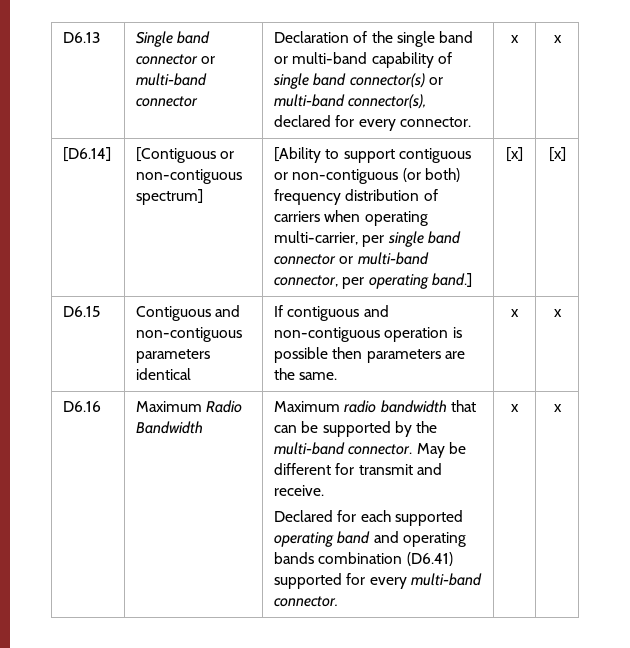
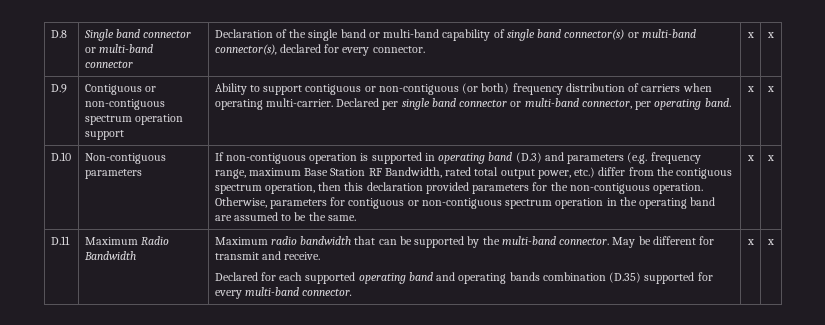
[63,32,101,43] D6.13 -> [50,30,67,38] D.8
[63,147,112,162] [136,147,235,163] [136,169,243,184] [136,189,204,205] [274,147,322,163] [D6.14] | [Contiguous or non-contiguous spectrum] | [Ability -> [50,84,67,93] [84,84,156,95] [84,99,165,110] [84,114,183,125] [84,130,124,140] [214,83,247,95] D.9 | Contiguous or non-contiguous spectrum operation support | Ability
[274,231,359,245] multi-carrier, -> [265,98,380,107] multi-carrier. Declared
[431,273,472,287] [506,147,523,162] [548,147,566,162] [63,306,101,317] [136,305,241,321] [136,327,243,342] [136,349,211,363] [136,368,192,380] band.] | [x] | [x] // D6.15 | Contiguous and non-contiguous parameters identical -> [704,98,731,107] [746,86,754,92] [767,86,774,92] [50,152,71,161] [84,153,166,164] [84,169,142,179] band. | x | x // D.10 | Non-contiguous parameters
[287,305,389,321] contiguous and -> (224, 156) none
[274,347,465,363] possible then parameters are -> [371,152,701,164] [214,167,733,179] [214,182,704,194] [214,197,716,209] [214,212,307,221] supported in operating band (D.3) and parameters (e.g. frequency range, maximum Base Station RF Bandwidth, rated total output power, etc.) differ from the contiguous spectrum operation, then this declaration provided parameters for the non-contiguous operation. Otherwise, parameters for contiguous or non-contiguous spectrum operation in the operating band are assumed to be
[63,401,102,412] D6.16 -> [50,236,70,245] D.11
[406,552,453,566] (D6.41) -> [609,272,642,283] (D.35)

